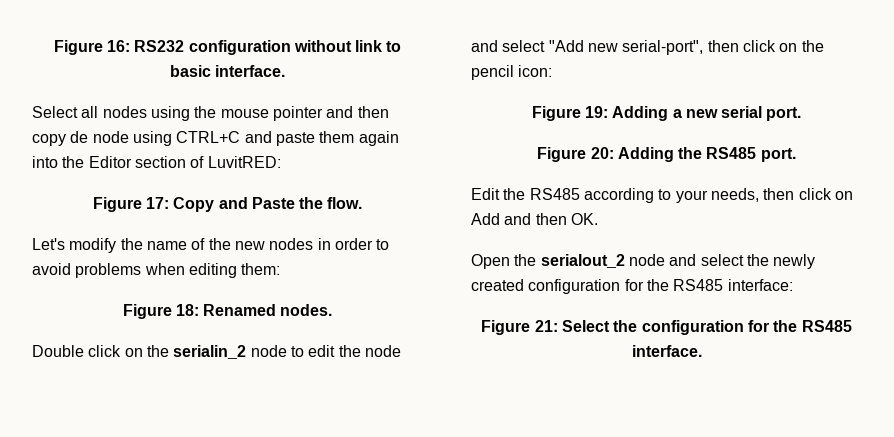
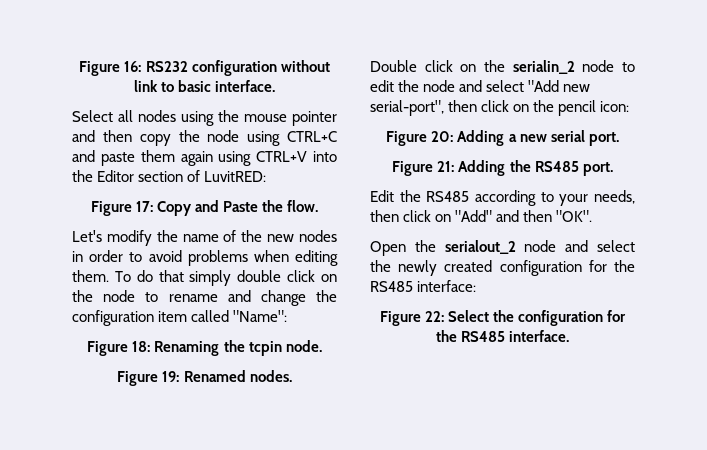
[70,131,89,143] de -> [178,130,200,142] the
(399, 138) none -> [218,151,308,166] using CTRL+V
[241,263,281,275] [122,304,199,319] them: // Figure 18: -> [72,270,337,286] [72,290,338,306] [72,310,288,326] [87,340,322,356] [117,371,180,386] them. To do that simply double click on the node to rename and change the configuration item called "Name": // Figure 18: Renaming the tcpin node. // Figure 19:
[584,106,608,118] 19: -> [431,131,454,142] 20:
[590,147,614,159] 20: -> [437,161,455,172] 21:
[471,213,598,225] Add and then OK. -> [455,210,593,222] "Add" and then "OK".
[534,320,558,332] 21: -> [424,311,444,322] 22:

